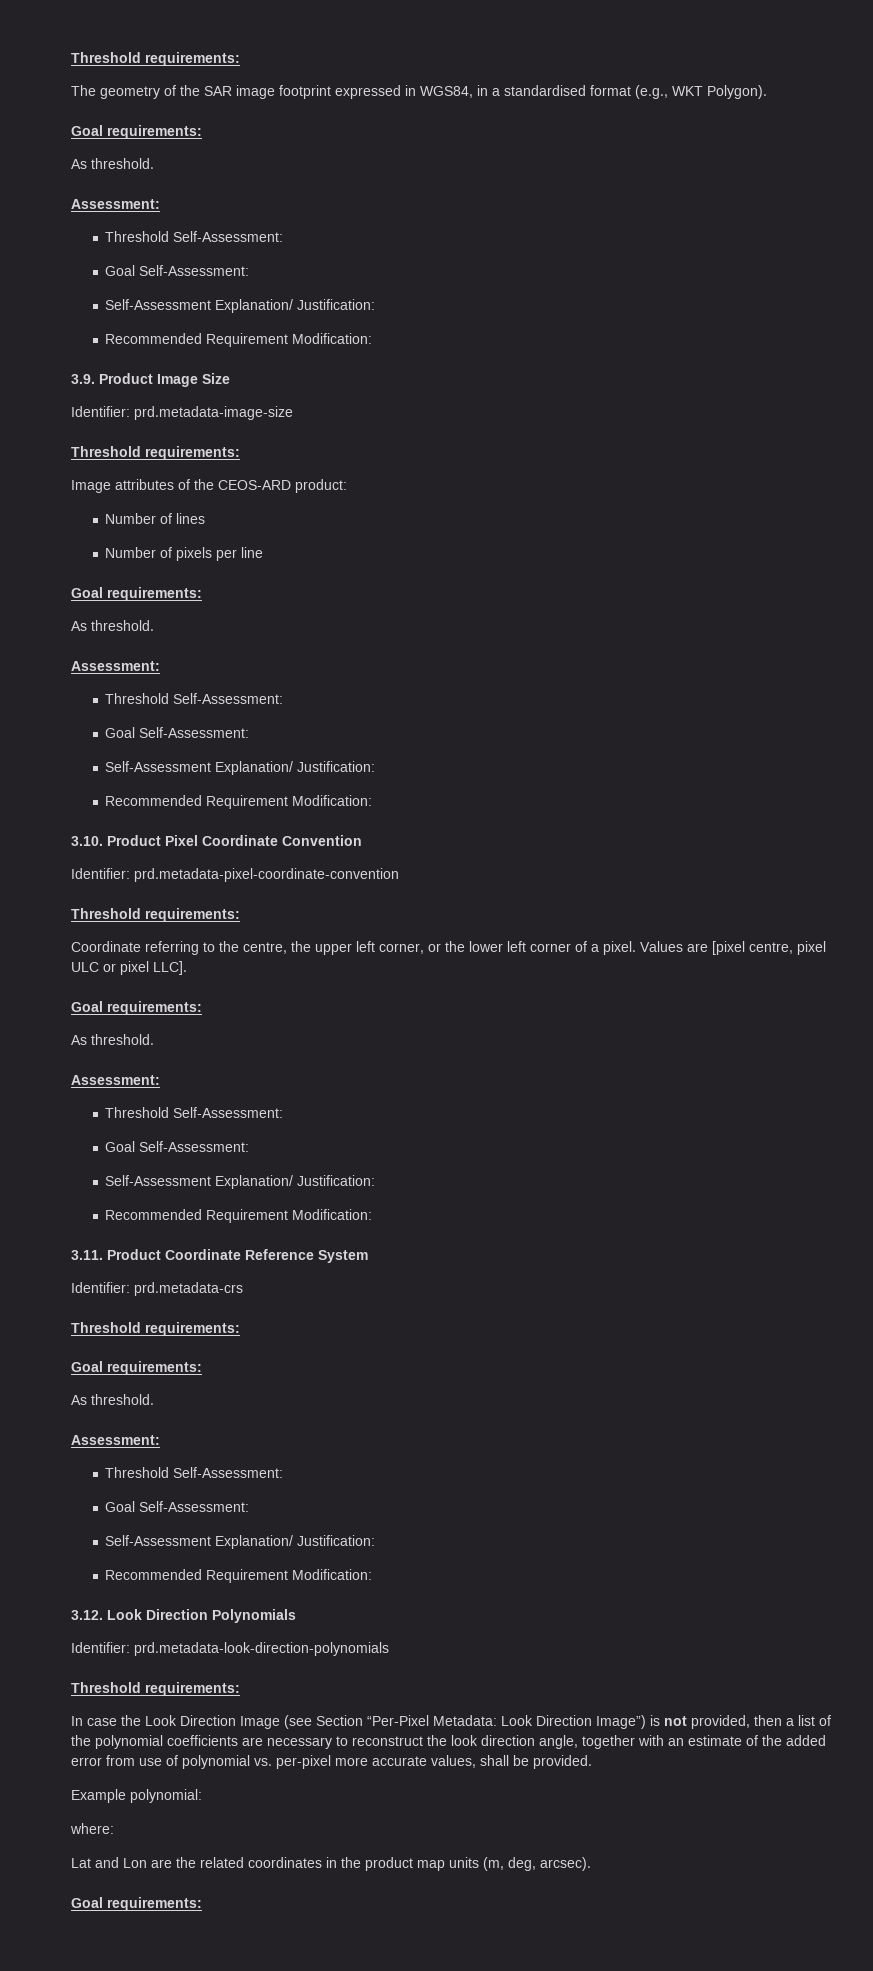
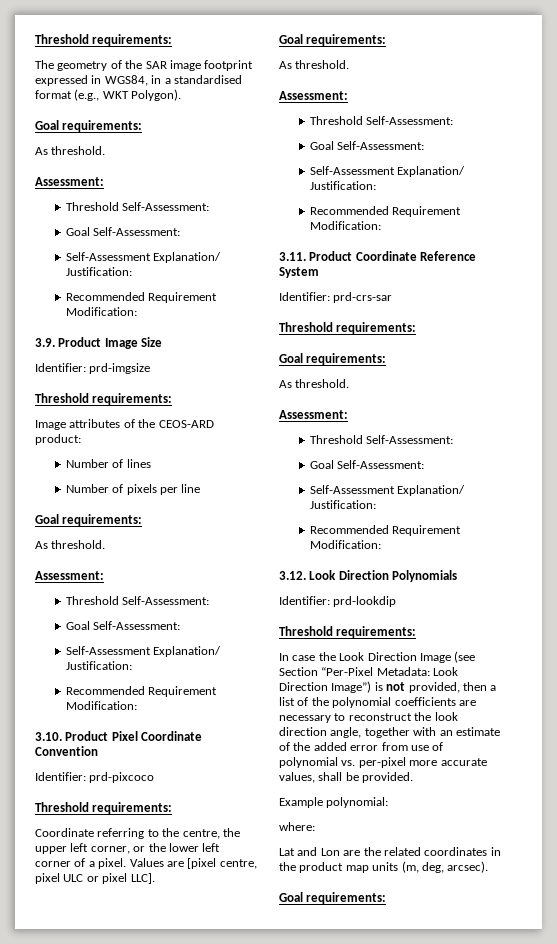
[134,406,293,420] prd.metadata-image-size -> [89,363,151,374] prd-imgsize
[134,868,399,882] prd.metadata-pixel-coordinate-convention -> [89,772,155,783] prd-pixcoco
[134,1282,243,1296] prd.metadata-crs -> [333,292,393,303] prd-crs-sar
[134,1642,389,1656] prd.metadata-look-direction-polynomials -> [333,596,397,607] prd-lookdip

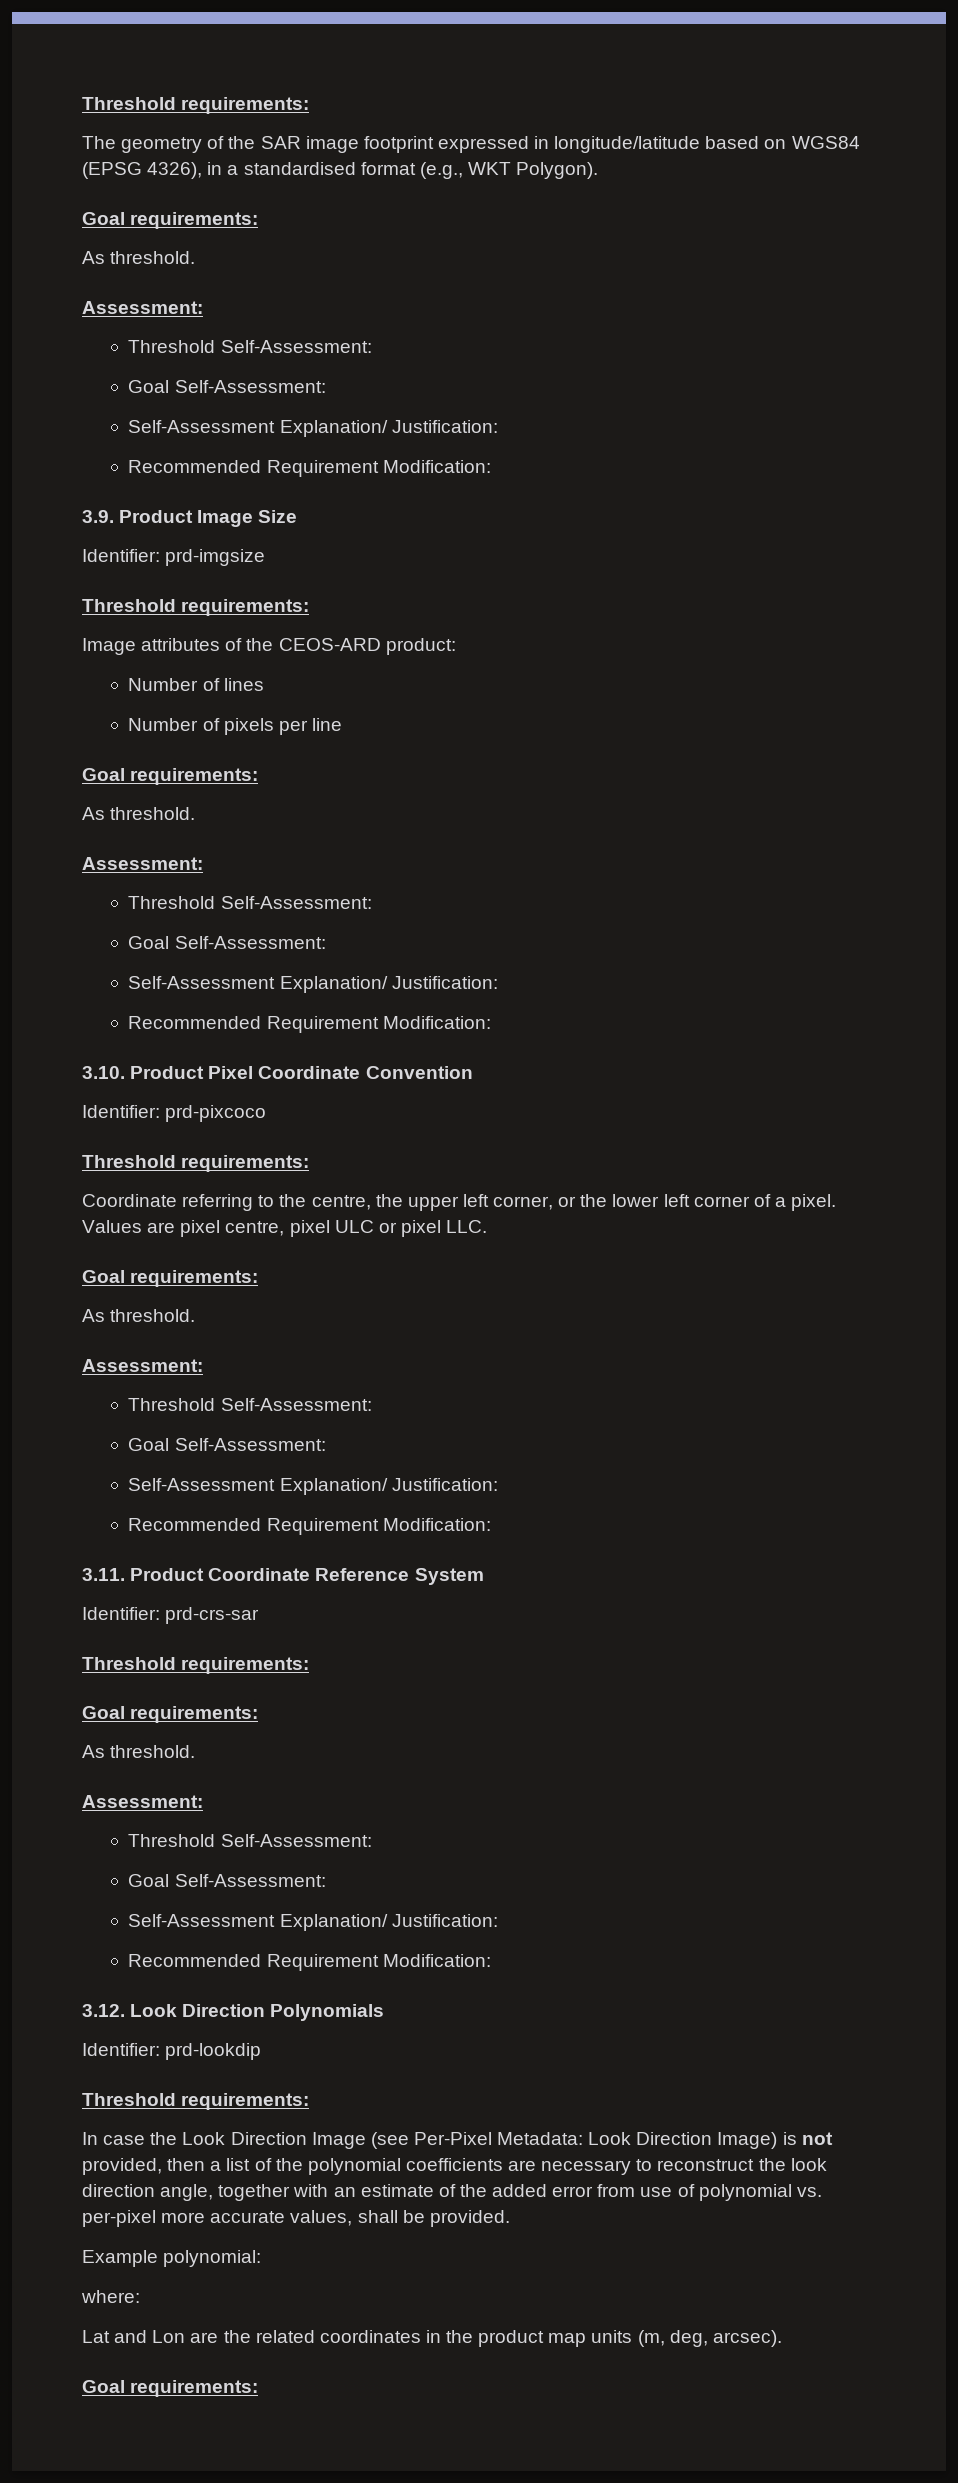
[104,75,148,86] WGS84, -> [554,136,860,153] [82,162,203,179] longitude/latitude based on WGS84 (EPSG 4326),
[187,858,217,869] [pixel -> [180,1220,221,1237] pixel
[130,873,155,884] LLC]. -> [446,1220,488,1233] LLC.
[279,667,374,676] Section “Per-Pixel -> [413,2132,492,2145] Per-Pixel
[331,681,372,693] Image”) -> [717,2132,778,2149] Image)

